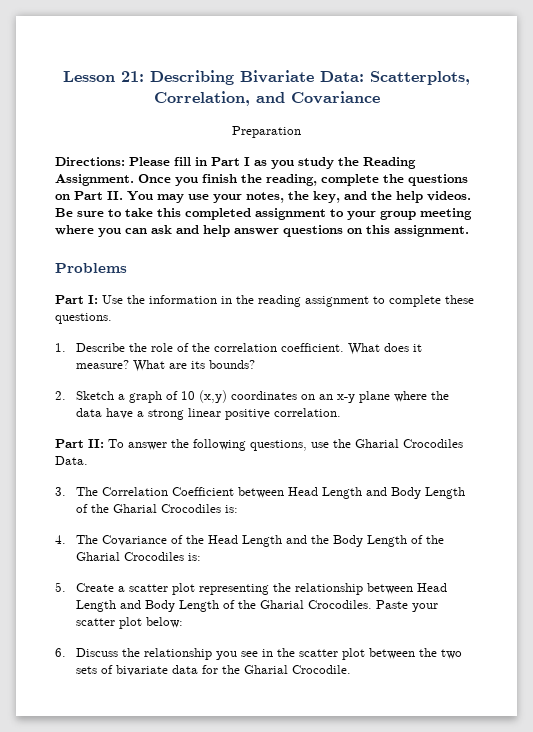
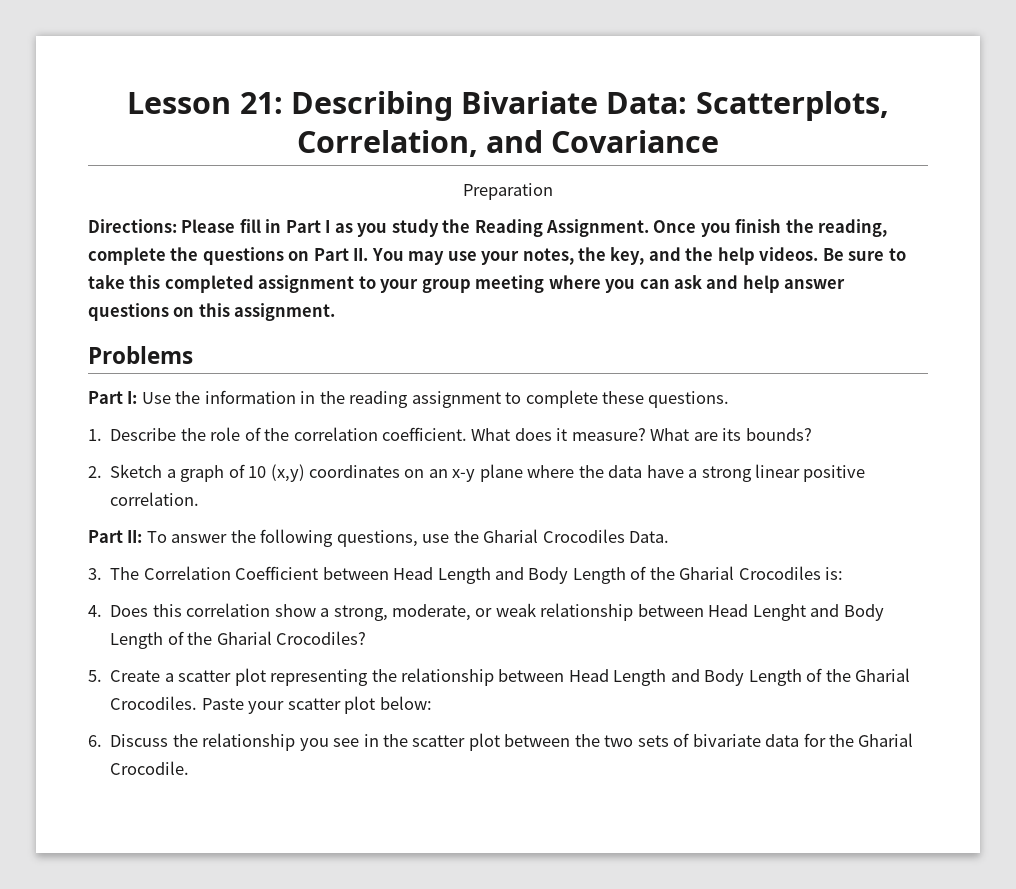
[75,535,444,547] [75,552,201,561] The Covariance of the Head Length and the Body Length of the Gharial Crocodiles is: -> [110,603,884,621] [110,631,367,649] Does this correlation show a strong, moderate, or weak relationship between Head Lenght and Body Length of the Gharial Crocodiles?

